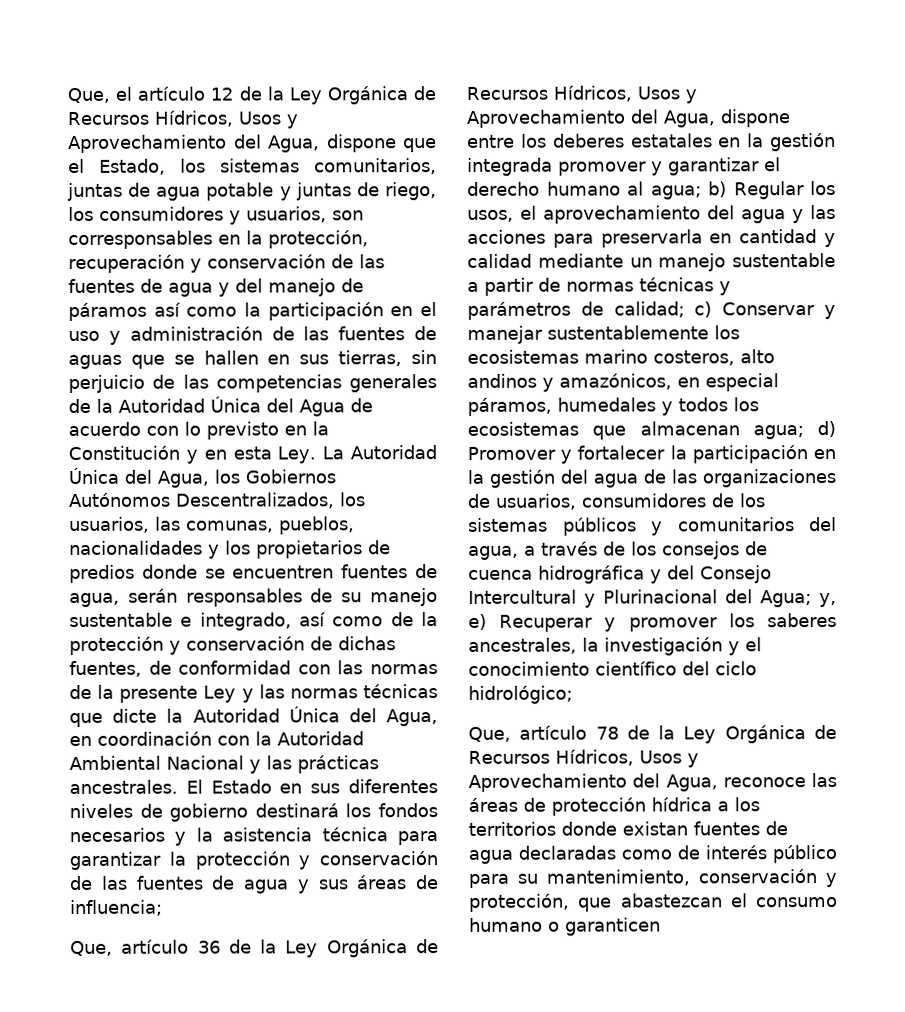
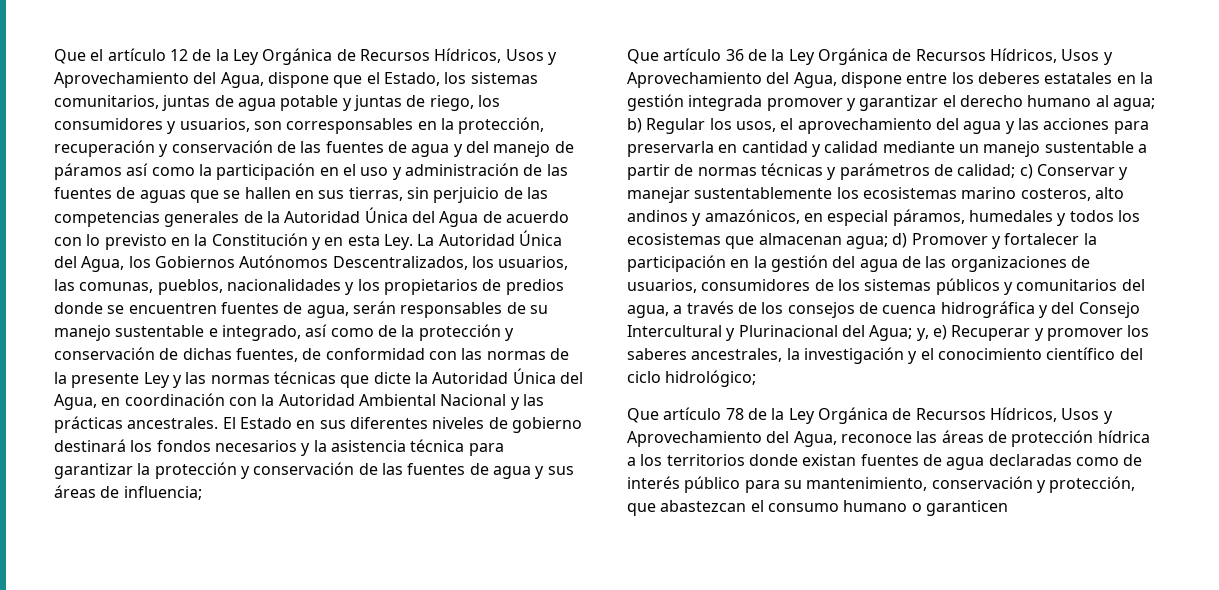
[67,87,110,104] Que, -> [54,49,86,64] Que
[70,940,113,957] Que, -> [627,49,659,64] Que
[468,726,511,742] Que, -> [627,408,659,423] Que

